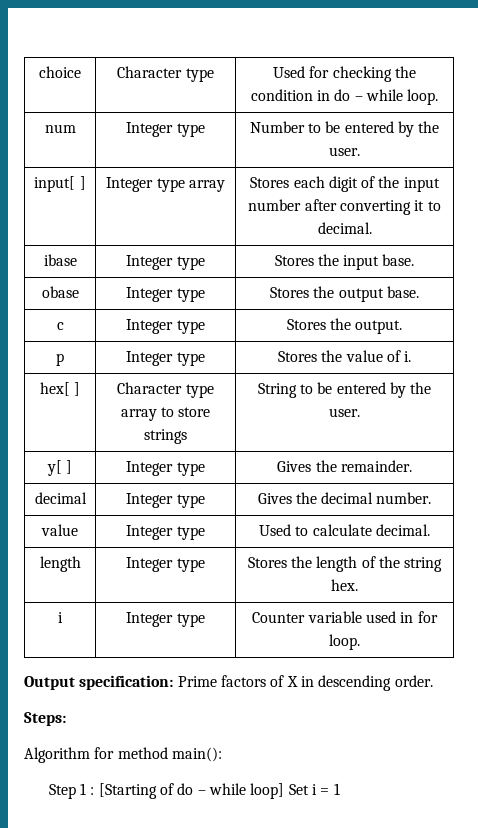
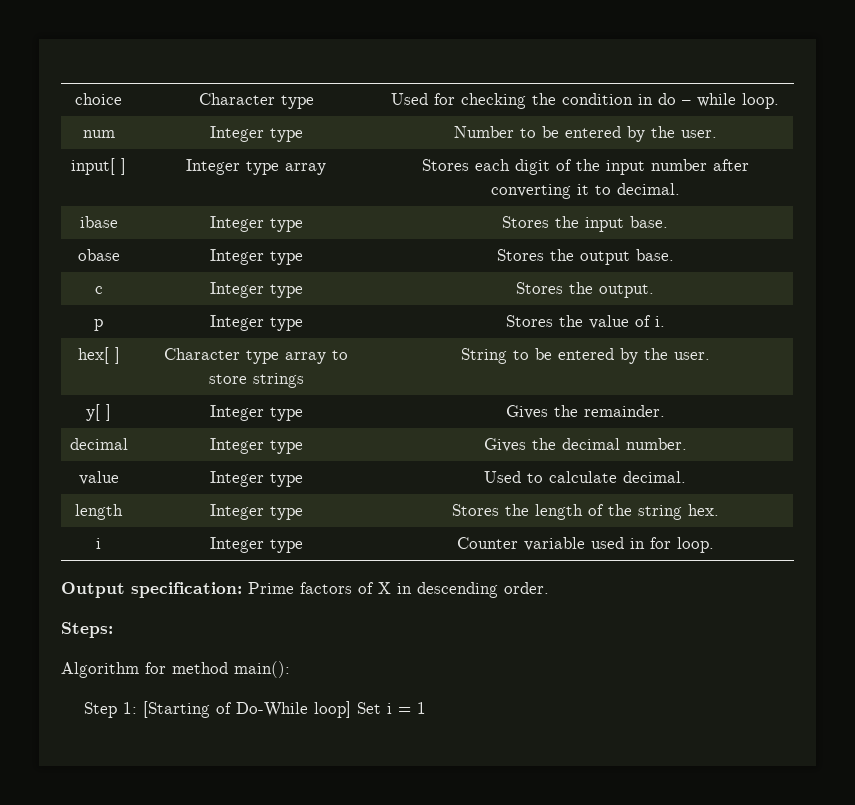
[80,783,247,799] 1 : [Starting of do – while -> [123,701,309,718] 1: [Starting of Do-While

